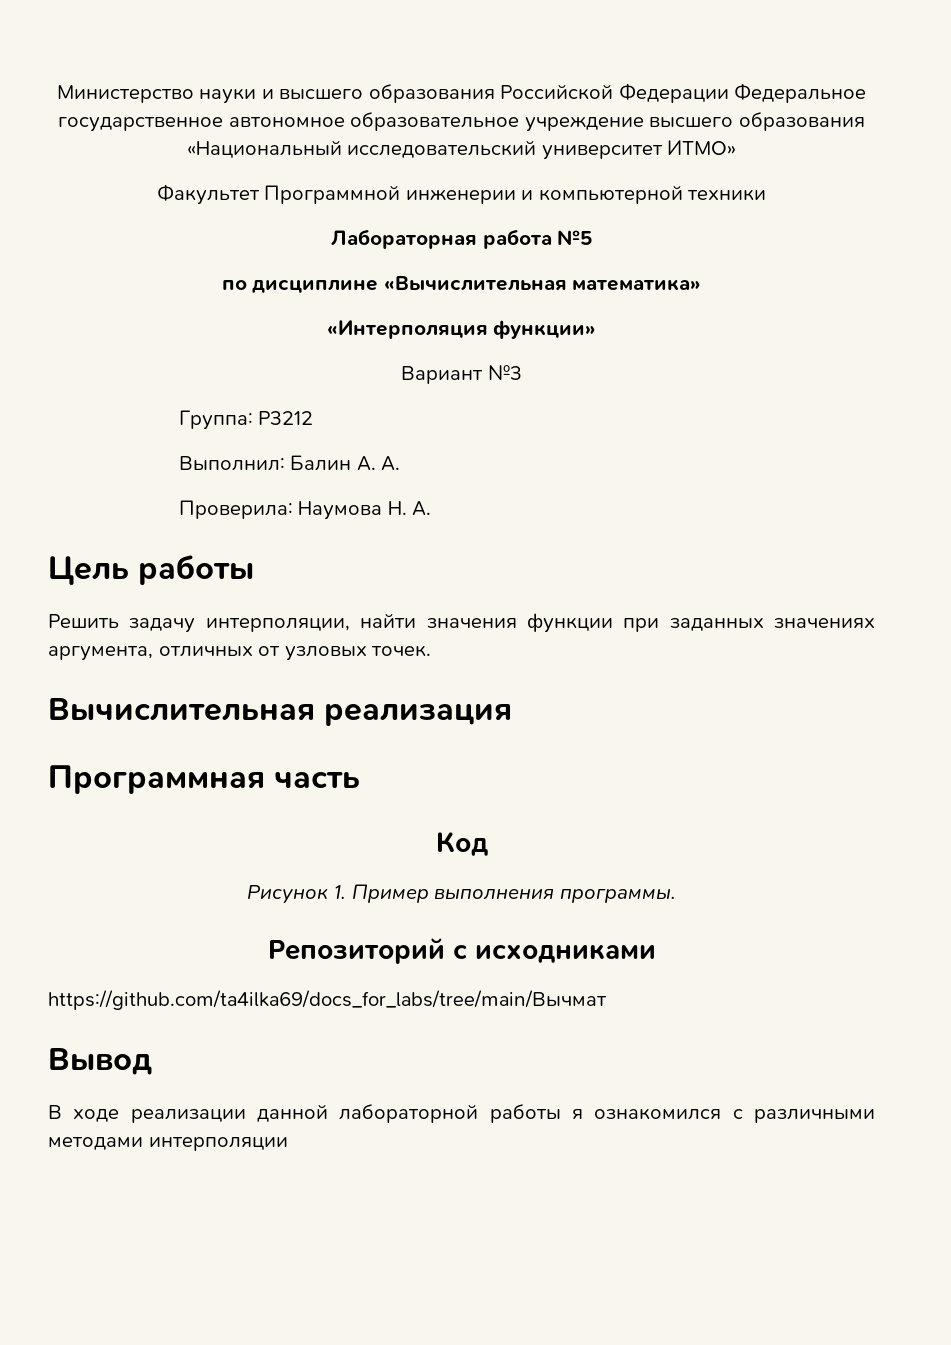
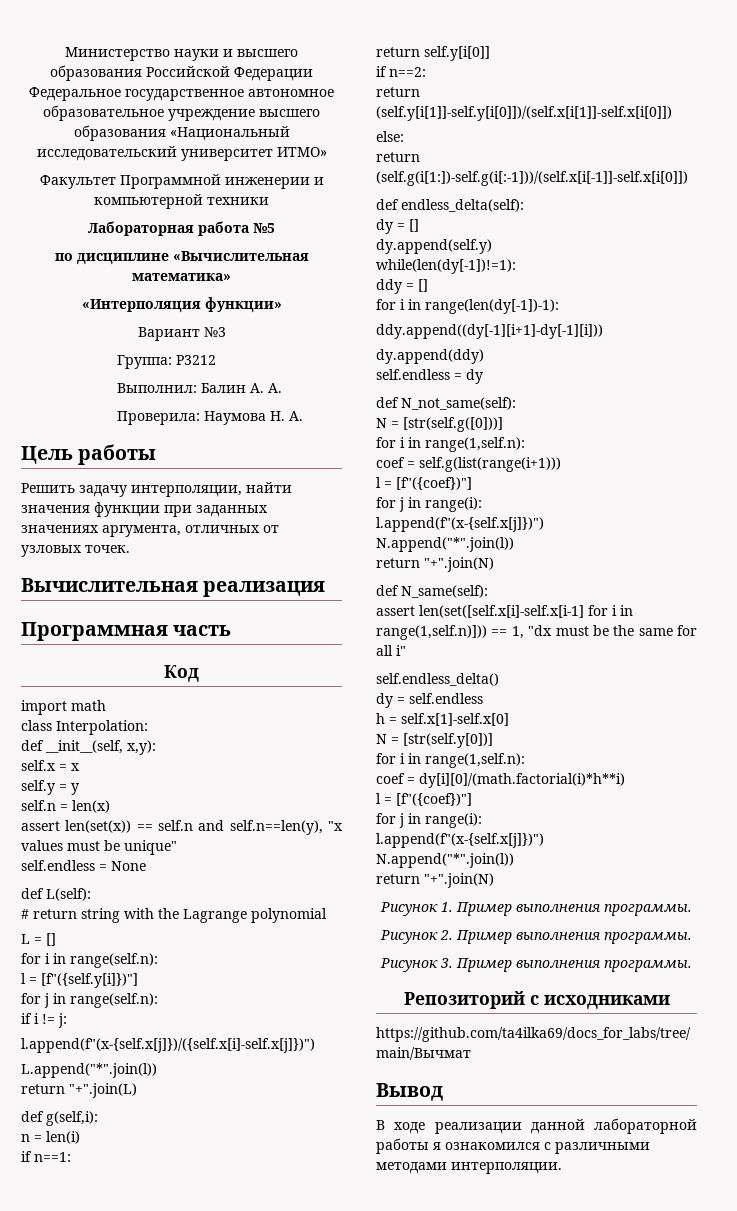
(488, 843) none -> [21,700,106,715] [21,720,148,735] [21,740,156,755] [21,760,80,771] [21,780,79,795] [21,800,110,813] [21,820,344,835] [21,840,177,855] [21,860,146,871] [21,888,91,901] [21,908,327,923] [21,933,56,946] [21,953,158,968] [21,973,138,988] [21,993,158,1008] [21,1013,67,1028] [21,1038,315,1053] [21,1063,157,1078] [21,1083,137,1098] [21,1111,98,1126] [21,1131,80,1144] [21,1151,71,1162] [376,46,490,61] [376,66,426,77] [376,87,420,97] [376,106,672,121] [376,131,404,142] [376,152,420,162] [376,171,688,186] [376,199,524,212] [376,219,419,234] [376,239,492,254] [376,259,516,274] [376,279,428,294] [376,299,559,314] [376,324,603,339] [376,349,484,364] [376,369,483,384] [376,397,516,410] [376,417,503,432] [376,437,525,452] [376,457,561,472] [376,477,472,490] [376,497,482,512] [376,517,544,532] [376,537,514,552] [376,557,494,572] [376,585,488,598] [376,605,633,618] [376,625,697,640] [376,645,406,656] [376,673,499,686] [376,693,483,708] [376,713,509,726] [376,733,493,748] [376,753,525,768] [376,773,625,788] [376,793,472,806] [376,813,482,828] [376,833,544,848] [376,853,514,868] [376,873,494,888] // import math // class Interpolation: // def __init__(self, x,y): // self.x = x // self.y = y // self.n = len(x) // assert len(set(x)) == self.n and self.n==len(y), "x values must be unique" // self.endless = None // def L(self): // # return string with the Lagrange polynomial // L = [] // for i in range(self.n): // l = [f"({self.y[i]})"] // for j in range(self.n): // if i != j: // l.append(f"(x-{self.x[j]})/({self.x[i]-self.x[j]})") // L.append("*".join(l)) // return "+".join(L) // def g(self,i): // n = len(i) // if n==1: // return self.y[i[0]] // if n==2: // return (self.y[i[1]]-self.y[i[0]])/(self.x[i[1]]-self.x[i[0]]) // else: // return (self.g(i[1:])-self.g(i[:-1]))/(self.x[i[-1]]-self.x[i[0]]) // def endless_delta(self): // dy = [] // dy.append(self.y) // while(len(dy[-1])!=1): // ddy = [] // for i in range(len(dy[-1])-1): // ddy.append((dy[-1][i+1]-dy[-1][i])) // dy.append(ddy) // self.endless = dy // def N_not_same(self): // N = [str(self.g([0]))] // for i in range(1,self.n): // coef = self.g(list(range(i+1))) // l = [f"({coef})"] // for j in range(i): // l.append(f"(x-{self.x[j]})") // N.append("*".join(l)) // return "+".join(N) // def N_same(self): // assert len(set([self.x[i]-self.x[i-1] for i in range(1,self.n)])) == 1, "dx must be the same for all i" // self.endless_delta() // dy = self.endless // h = self.x[1]-self.x[0] // N = [str(self.y[0])] // for i in range(1,self.n): // coef = dy[i][0]/(math.factorial(i)*h**i) // l = [f"({coef})"] // for j in range(i): // l.append(f"(x-{self.x[j]})") // N.append("*".join(l)) // return "+".join(N)
(676, 896) none -> [380,930,692,944] [380,958,692,972] // Рисунок 2. Пример выполнения программы. // Рисунок 3. Пример выполнения программы.
[148,1137,288,1151] интерполяции -> [451,1162,562,1174] интерполяции.

